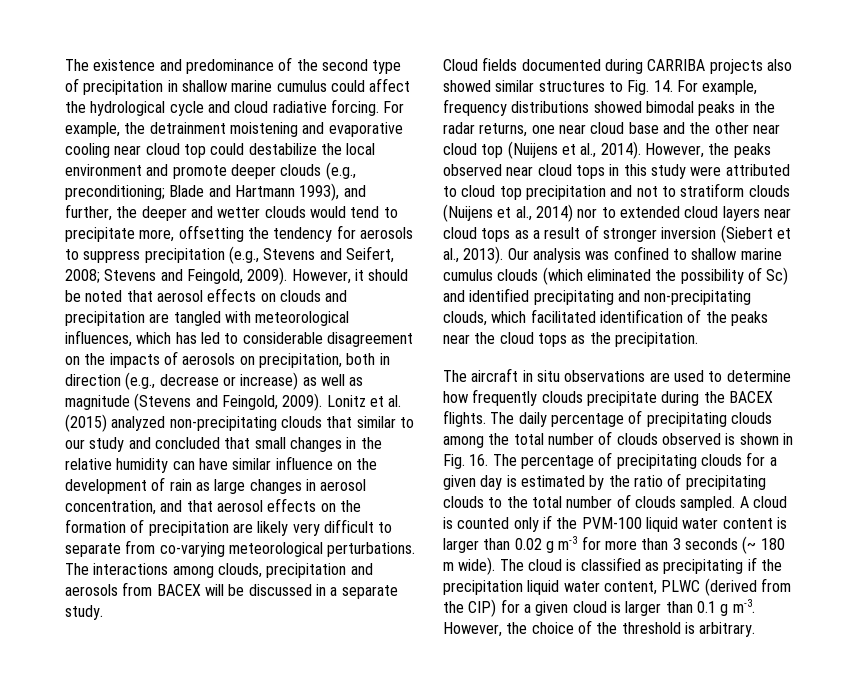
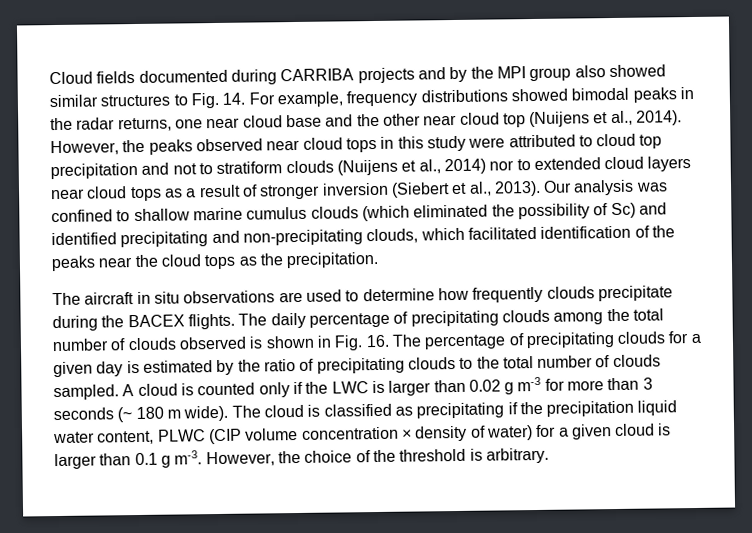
[65,57,402,74] [65,78,411,95] [65,99,405,116] [65,122,403,137] [65,143,376,158] [65,162,356,180] [65,183,366,201] [65,204,398,221] [65,225,413,242] [65,246,394,264] [65,267,409,285] [65,288,348,302] [65,311,350,326] [65,330,413,347] [65,351,390,368] [65,372,364,390] [65,393,402,411] [65,414,414,432] [65,437,382,452] [65,456,378,473] [65,477,367,494] [65,498,361,515] [65,519,393,536] [65,540,416,557] [65,563,373,578] [65,582,398,599] [65,605,103,620] The existence and predominance of the second type of precipitation in shallow marine cumulus could affect the hydrological cycle and cloud radiative forcing. For example, the detrainment moistening and evaporative cooling near cloud top could destabilize the local environment and promote deeper clouds (e.g., preconditioning; Blade and Hartmann 1993), and further, the deeper and wetter clouds would tend to precipitate more, offsetting the tendency for aerosols to suppress precipitation (e.g., Stevens and Seifert, 2008; Stevens and Feingold, 2009). However, it should be noted that aerosol effects on clouds and precipitation are tangled with meteorological influences, which has led to considerable disagreement on the impacts of aerosols on precipitation, both in direction (e.g., decrease or increase) as well as magnitude (Stevens and Feingold, 2009). Lonitz et al. (2015) analyzed non-precipitating clouds that similar to our study and concluded that small changes in the relative humidity can have similar influence on the development of rain as large changes in aerosol concentration, and that aerosol effects on the formation of precipitation are likely very difficult to separate from co-varying meteorological perturbations. The interactions among clouds, precipitation and aerosols from BACEX will be discussed in a separate study. // -> (49, 78) none
(763, 66) none -> [417,66,572,83] and by the MPI group
[581,517,773,532] PVM-100 liquid water content -> [331,381,369,394] LWC
[704,578,791,596] [443,599,497,617] (derived from the CIP) -> [208,425,533,445] (CIP volume concentration × density of water)

